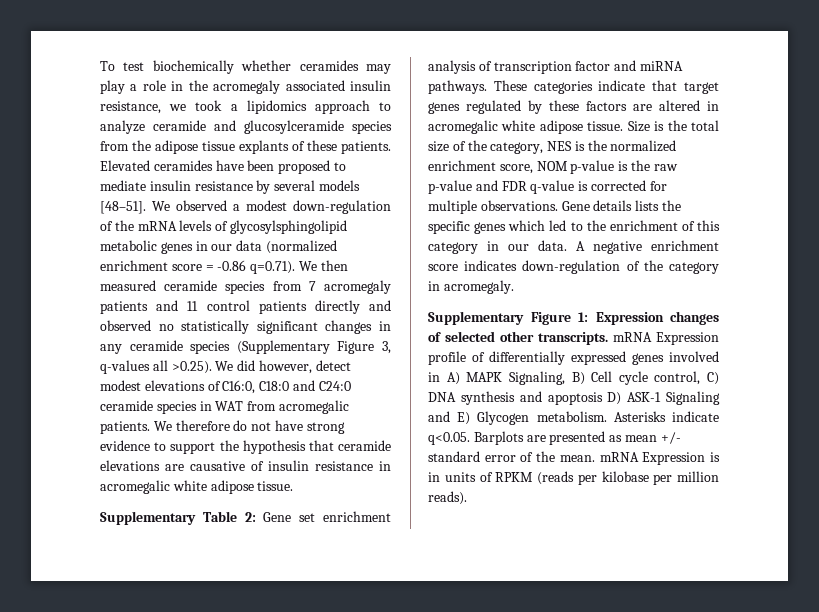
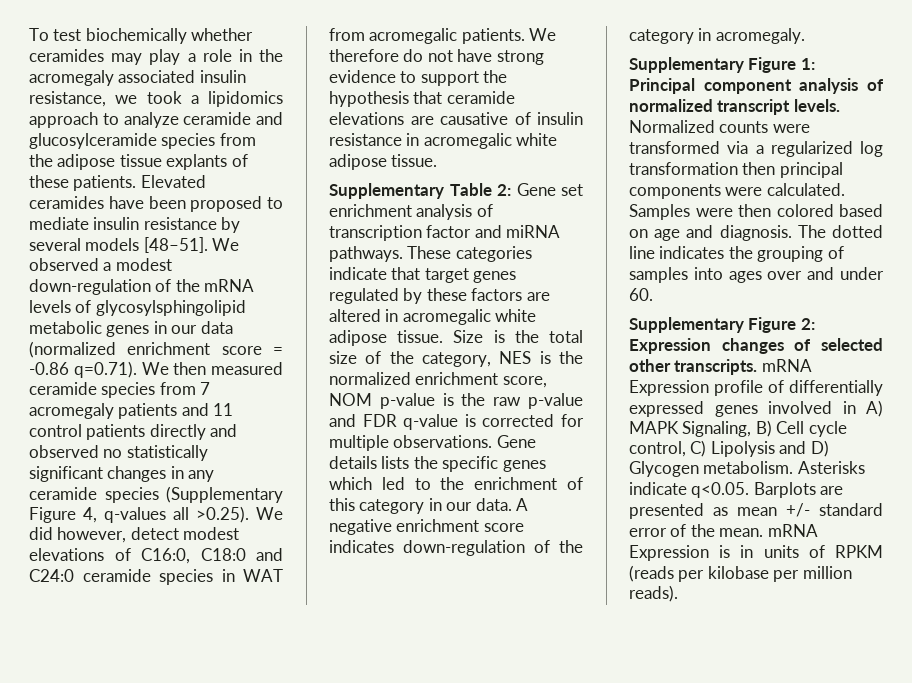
[382,341,391,354] 3, -> [83,507,97,523] 4,
(588, 317) none -> [629,78,884,94] [629,99,840,115] [629,120,810,133] [629,141,883,157] [629,162,843,178] [629,183,845,199] [629,204,883,220] [629,225,883,241] [629,246,844,262] [629,267,884,283] [629,288,653,301] [629,317,815,333] Principal component analysis of normalized transcript levels. Normalized counts were transformed via a regularized log transformation then principal components were calculated. Samples were then colored based on age and diagnosis. The dotted line indicates the grouping of samples into ages over and under 60. // Supplementary Figure 2:
[428,391,720,405] [428,411,471,425] DNA synthesis and apoptosis D) ASK-1 Signaling and E) -> [710,440,829,457] Lipolysis and D)

